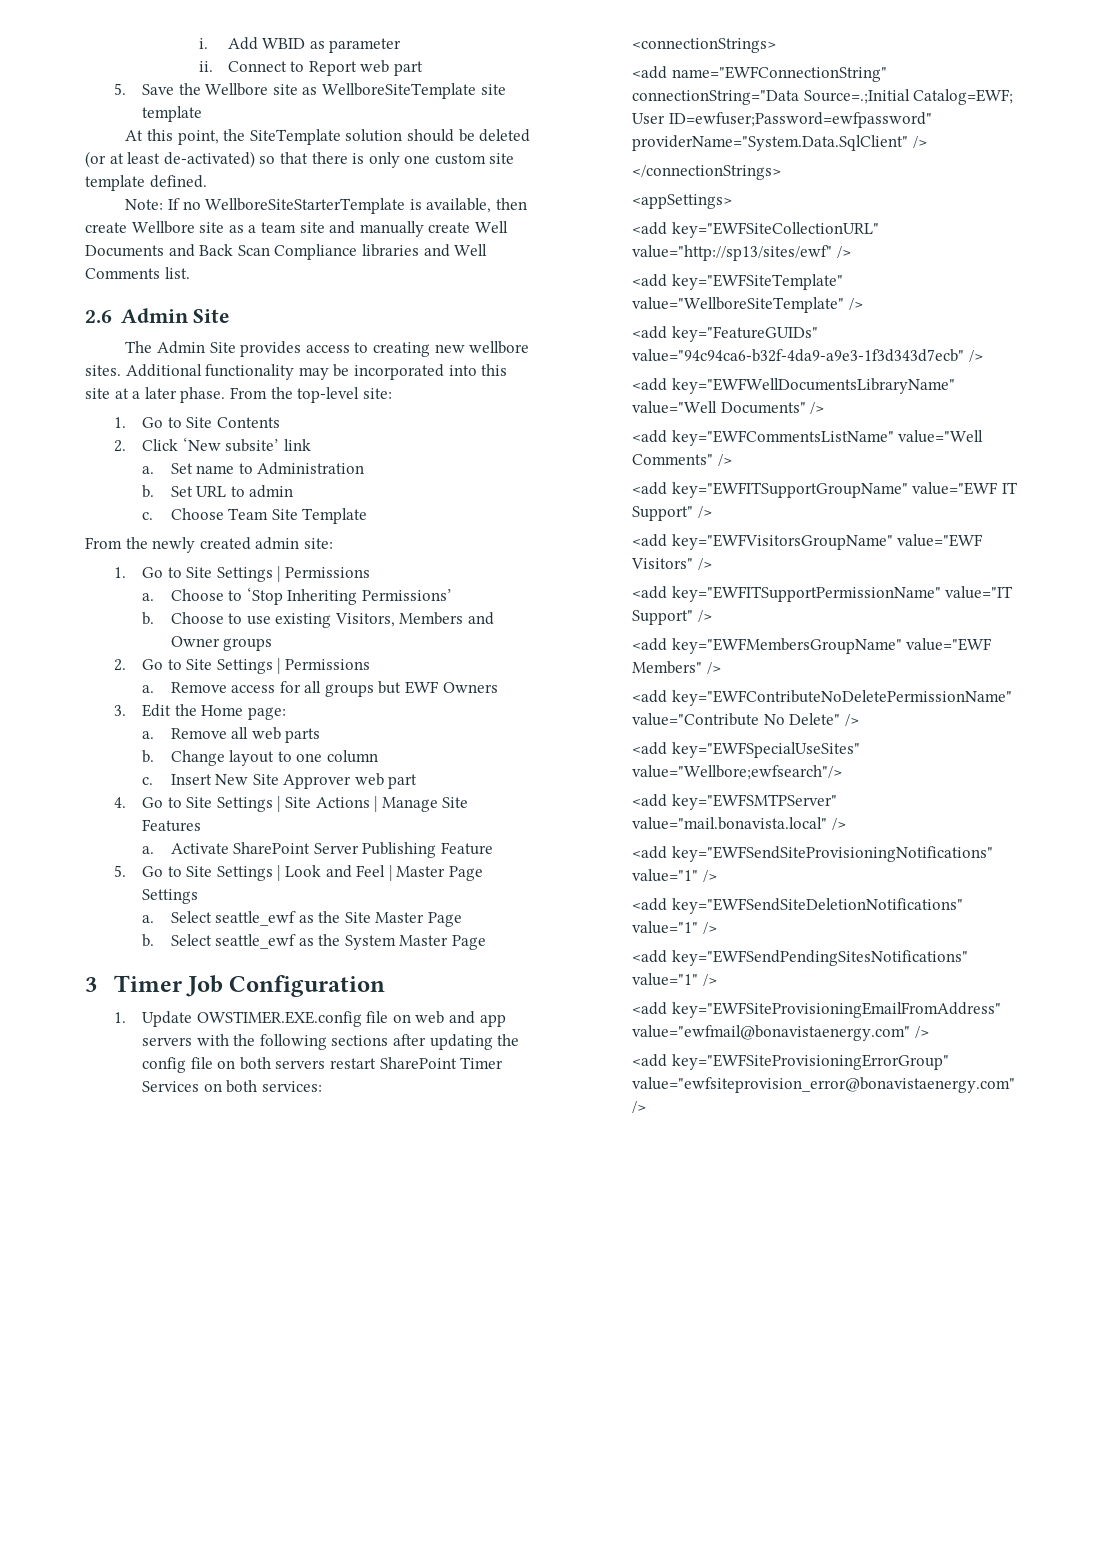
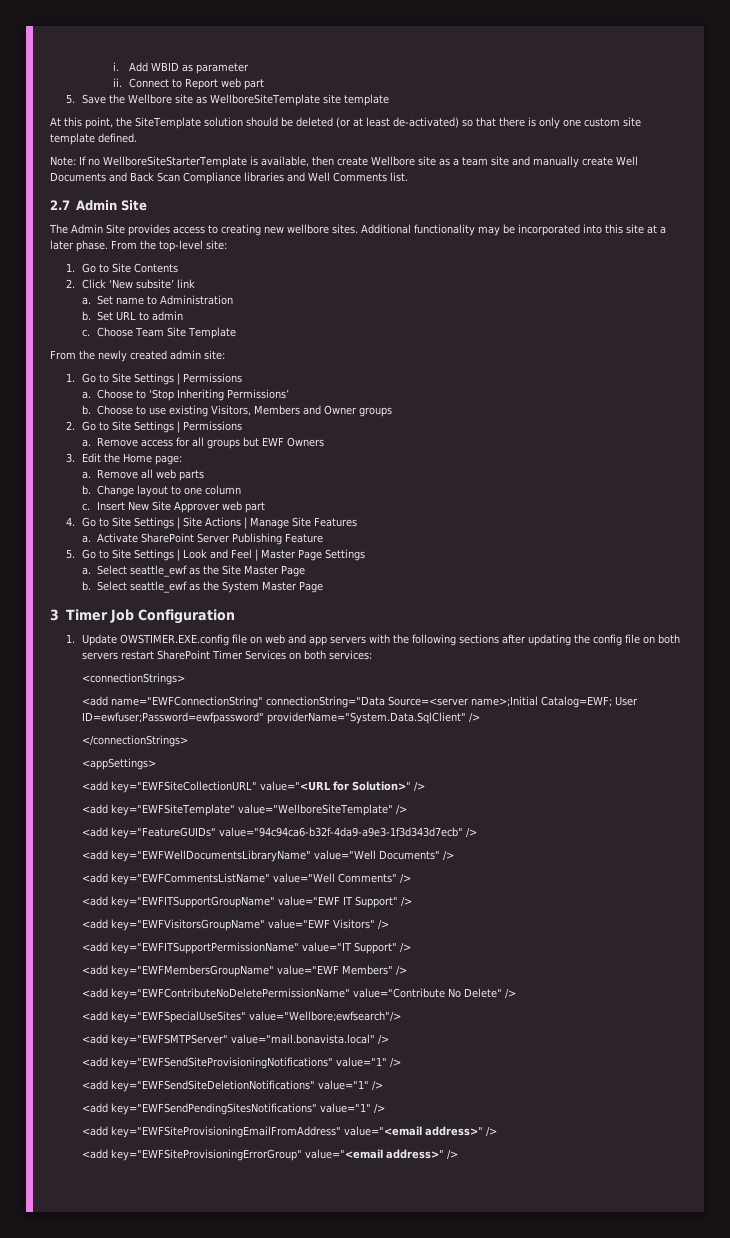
[85,310,112,323] 2.6 -> [50,200,70,210] 2.7
[803,89,910,104] Source=.;Initial -> [387,696,538,707] Source=<server name>;Initial
[632,245,833,261] value="http://sp13/sites/ewf" -> [259,781,411,791] value="<URL for Solution>"
[632,1025,911,1041] value="ewfmail@bonavistaenergy.com" -> [343,1126,483,1136] value="<email address>"
[632,1077,1016,1093] value="ewfsiteprovision_error@bonavistaenergy.com" -> [304,1149,444,1159] value="<email address>"

